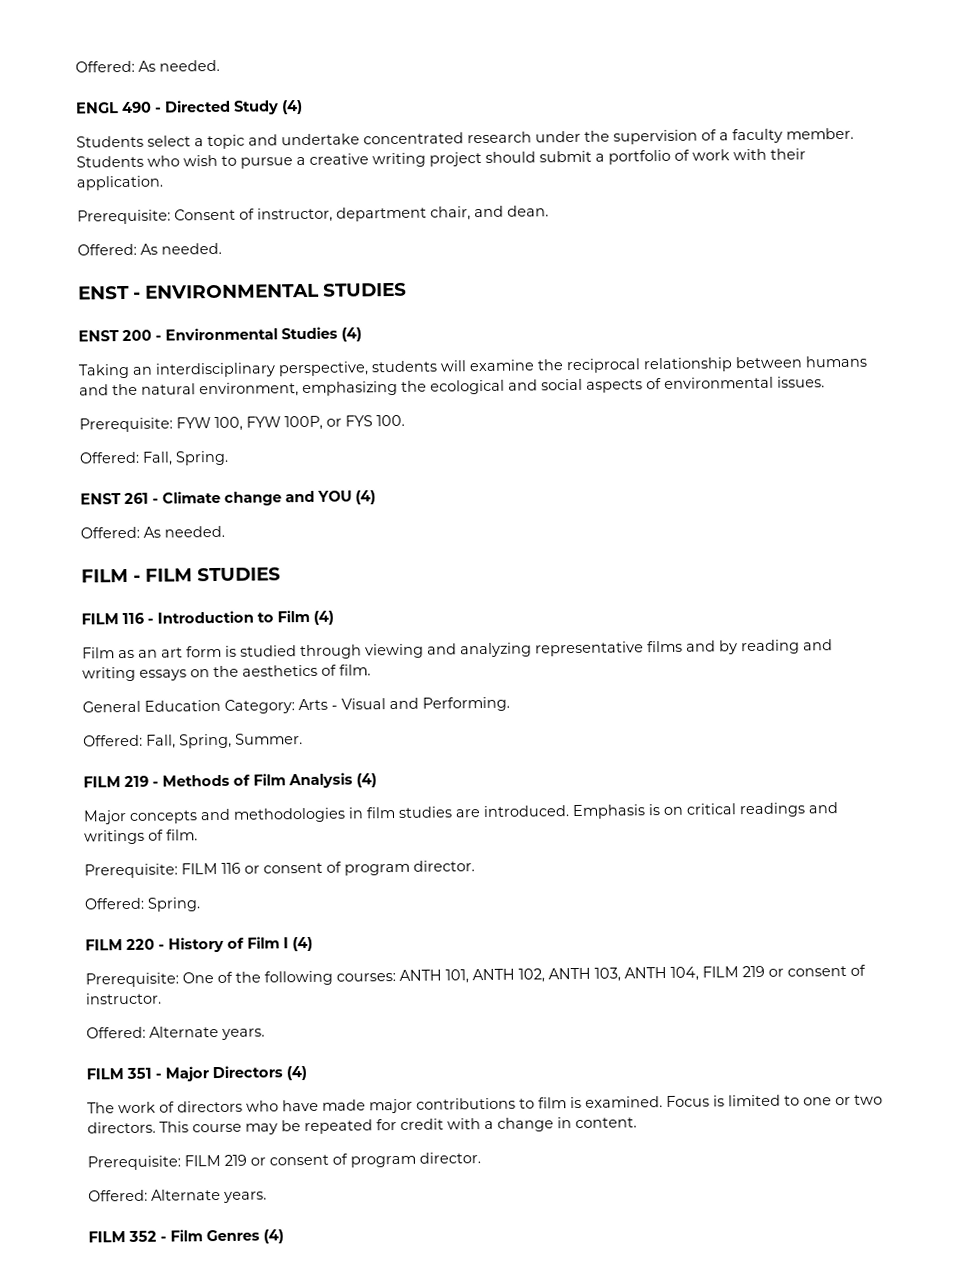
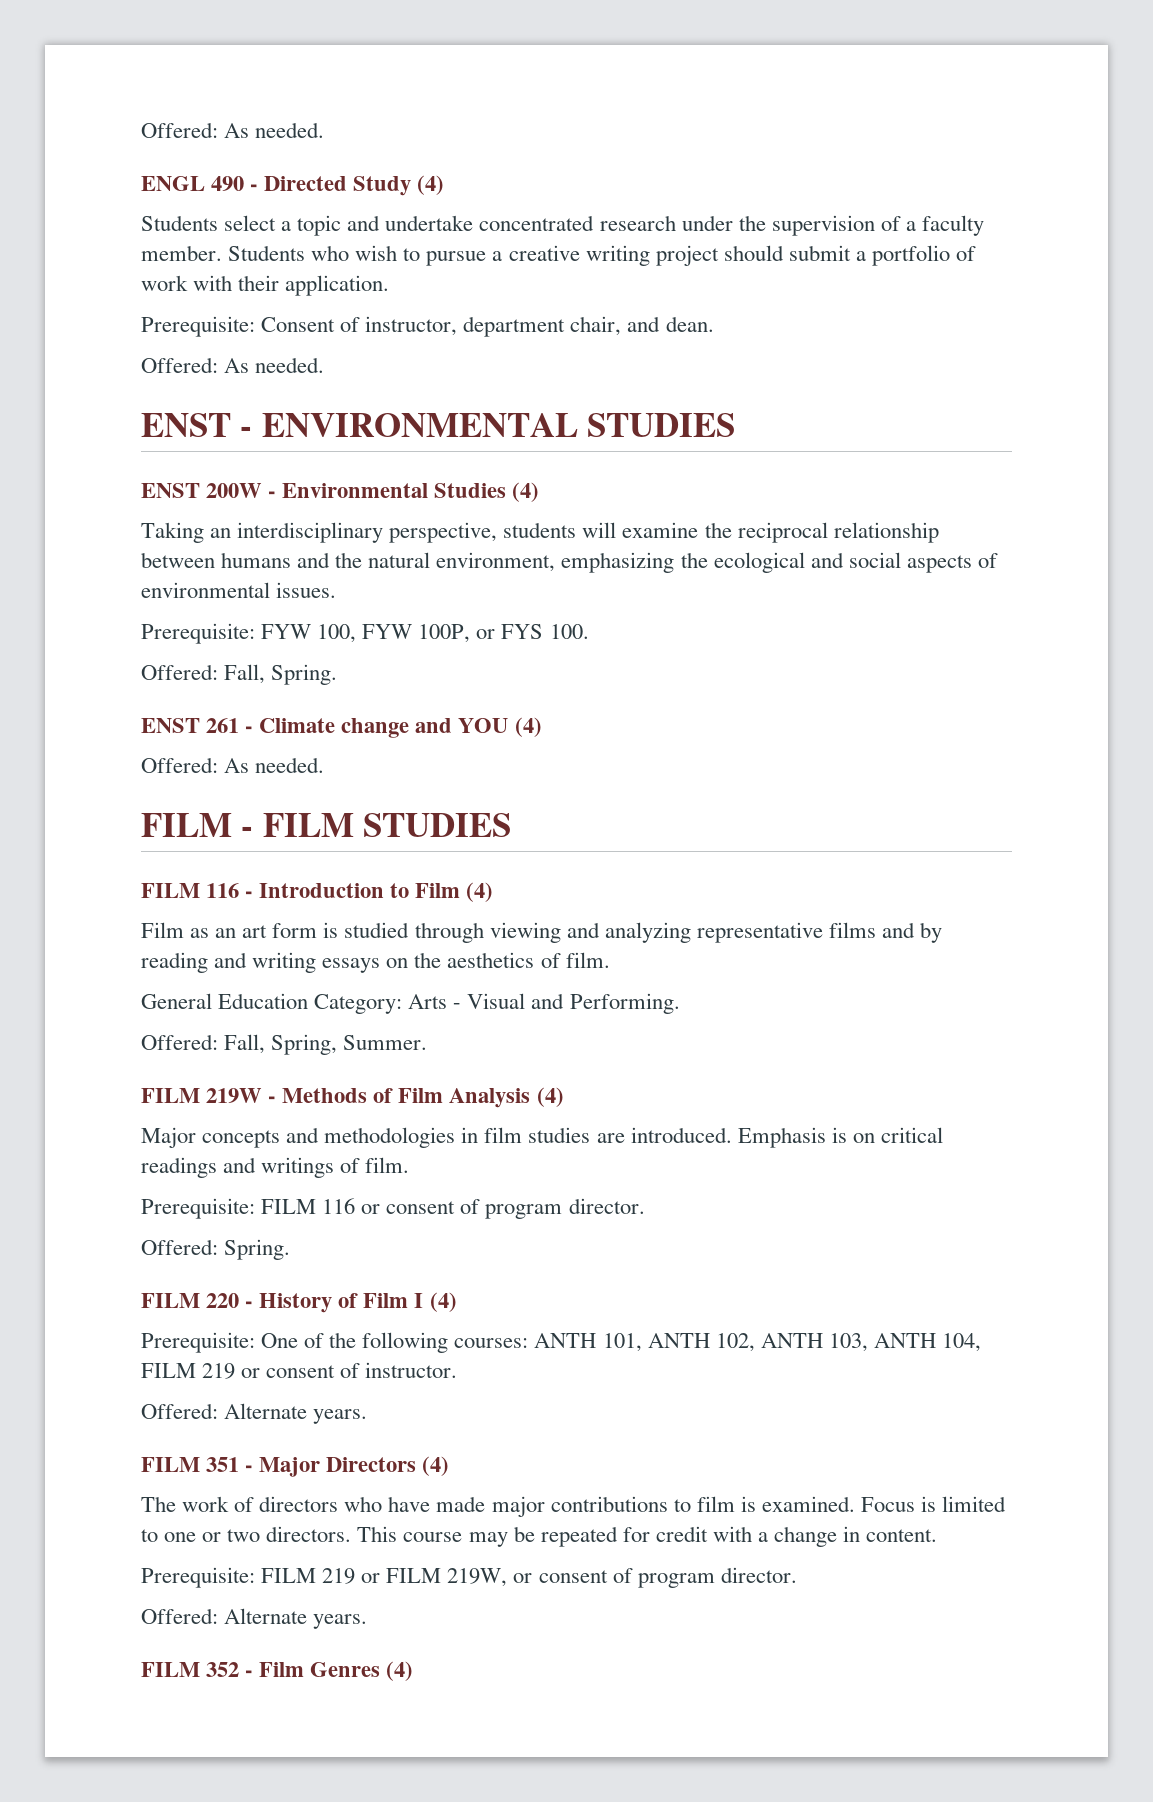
[122,329,152,342] 200 -> [206,483,263,498] 200W
[124,775,149,788] 219 -> [206,1088,263,1103] 219W
(266, 1161) none -> [386,1568,533,1587] FILM 219W, or

